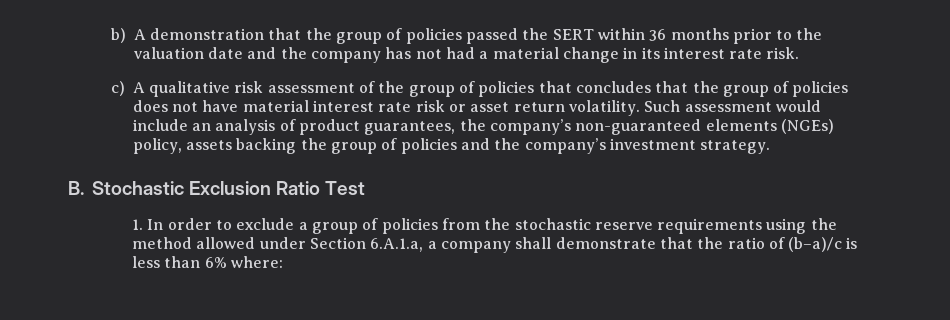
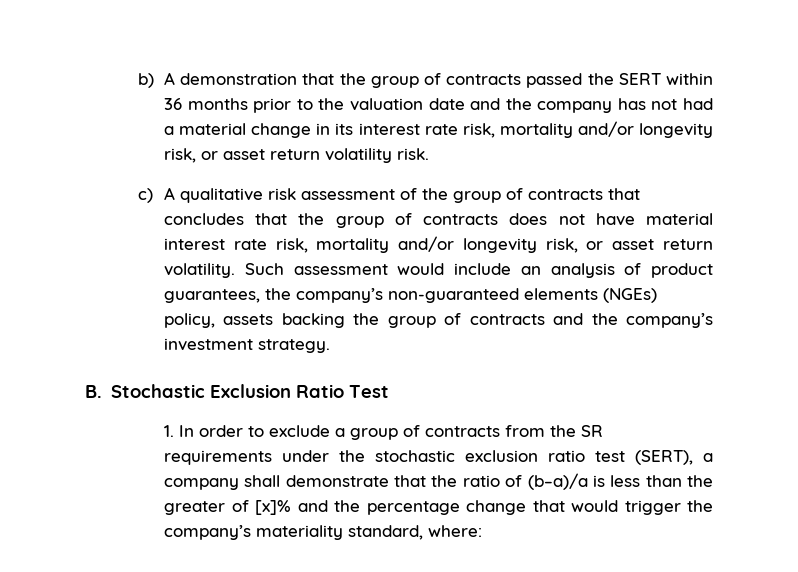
[405,28,462,44] policies -> [446,74,522,85] contracts
(763, 54) none -> [462,121,713,138] [164,148,393,163] risk, mortality and/or longevity risk, or asset return volatility
[478,81,535,97] policies -> [528,189,604,200] contracts
[792,81,849,97] policies -> [423,214,499,225] contracts
[415,100,445,112] risk -> [275,236,578,253] risk, mortality and/or longevity risk,
[400,138,457,154] policies -> [469,314,545,325] contracts
[381,218,438,234] policies -> [425,426,501,437] contracts
[514,218,837,234] [132,237,424,252] stochastic reserve requirements using the method allowed under Section 6.A.1.a, -> [581,425,604,437] [164,450,694,465] SR requirements under the stochastic exclusion ratio test (SERT),
[788,237,843,252] (b–a)/c -> [527,473,588,490] (b–a)/a
[204,257,227,268] 6% -> [687,475,713,487] [164,500,714,515] [164,525,424,540] the greater of [x]% and the percentage change that would trigger the company’s materiality standard,

